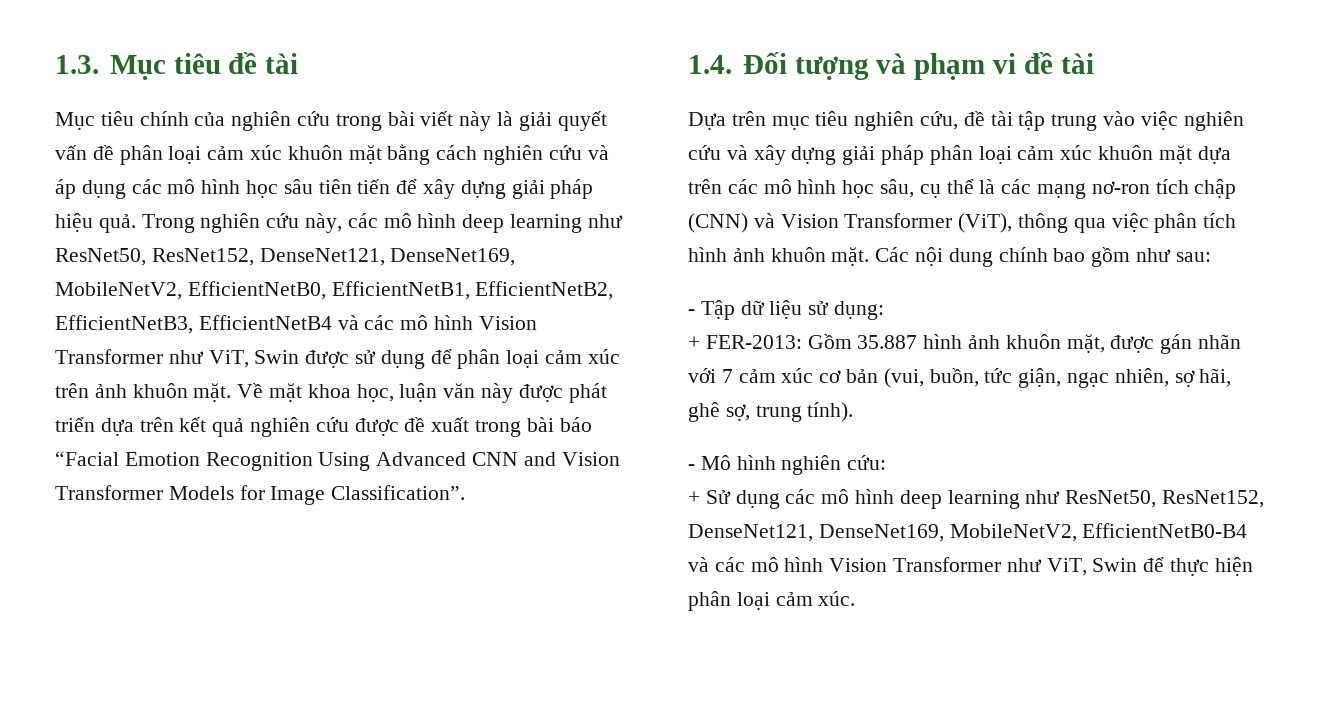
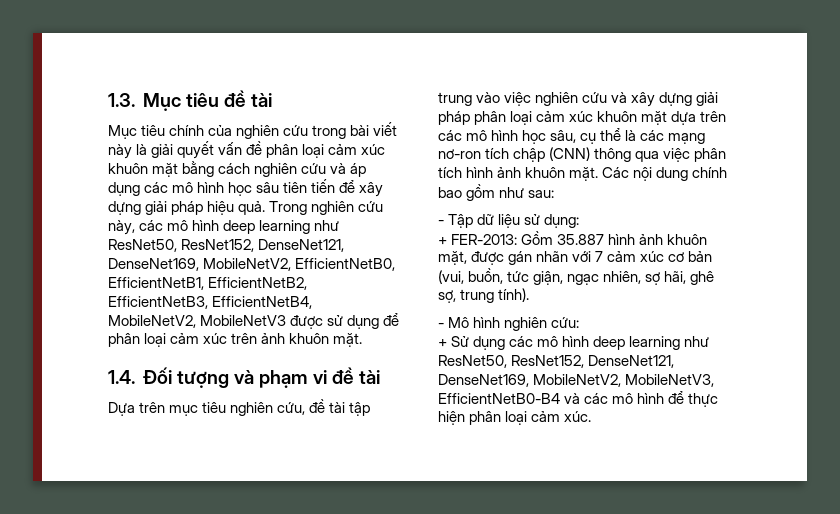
[198,315,537,330] [55,349,300,368] EfficientNetB4 và các mô hình Vision Transformer như ViT, Swin -> [212,296,313,309] [108,315,287,328] EfficientNetB4, MobileNetV2, MobileNetV3
[237,383,607,403] [55,417,592,437] [55,451,620,471] [55,485,466,505] Về mặt khoa học, luận văn này được phát triển dựa trên kết quả nghiên cứu được đề xuất trong bài báo “Facial Emotion Recognition Using Advanced CNN and Vision Transformer Models for Image Classification”. -> (363, 340) none
[753,213,1013,233] và Vision Transformer (ViT), -> (591, 154) none
(1077, 533) none -> [625,374,715,387] MobileNetV3,
[829,557,1138,576] Vision Transformer như ViT, Swin -> (665, 398) none

